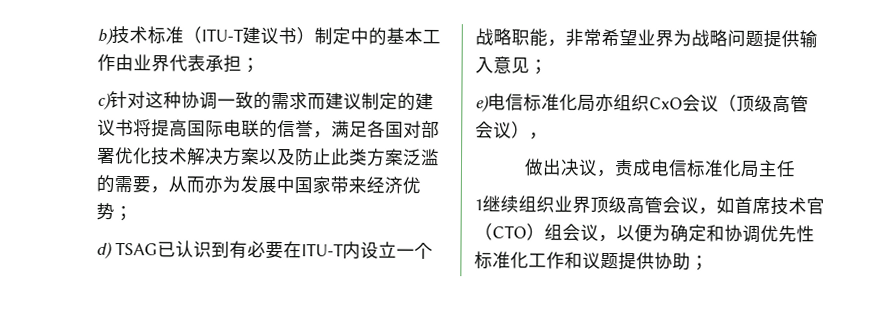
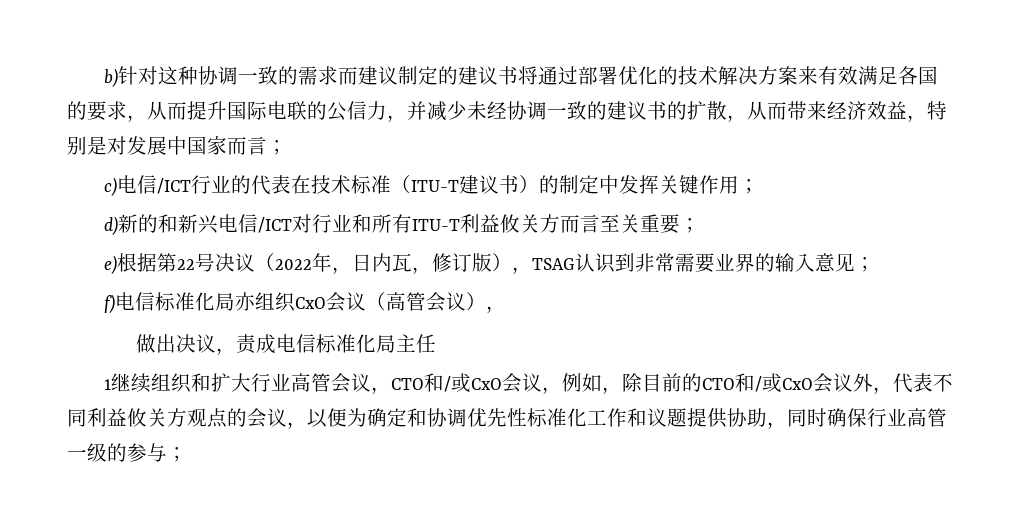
[111,25,441,46] [97,53,260,73] [97,92,112,110] 技术标准（ITU-T建议书）制定中的基本工作由业界代表承担； // c) -> (118, 78) none
[151,119,422,139] 提高国际电联的信誉，满足各国对 -> [537,66,578,85] 通过
(152, 156) none -> [657,66,678,85] 的
[258,147,440,167] [96,174,421,195] [96,202,133,222] [96,240,433,260] [475,28,800,49] 以及防止此类方案泛滥的需要，从而亦为发展中国家带来经济优势； // d) TSAG已认识到有必要在ITU-T内设立一个战略职能，非常希望业界为战略问题提供 -> [797,66,938,85] [67,101,947,122] [67,136,287,155] [103,175,759,197] [103,214,700,236] [103,253,775,275] 来有效满足各国的要求，从而提升国际电联的公信力，并减少未经协调一致的建议书的扩散，从而带来经济效益，特别是对发展中国家而言； // c)电信/ICT行业的代表在技术标准（ITU-T建议书）的制定中发挥关键作用； // d)新的和新兴电信/ICT对行业和所有ITU-T利益攸关方而言至关重要； // e)根据第22号决议（2022年，日内瓦，修订版），TSAG认识到非常需要业界的
[475,95,490,113] e) -> [103,294,115,314] f)
[736,94,773,113] 顶级 -> (386, 301) none
[554,195,825,216] [474,223,563,241] 业界顶级高管会议，如首席技术官（CTO）组 -> [190,373,953,394] [67,408,247,428] 和扩大行业高管会议，CTO和/或CxO会议，例如，除目前的CTO和/或CxO会议外，代表不同利益攸关方观点的
(691, 261) none -> [767,408,947,429] [67,443,167,462] ，同时确保行业高管一级的参与

